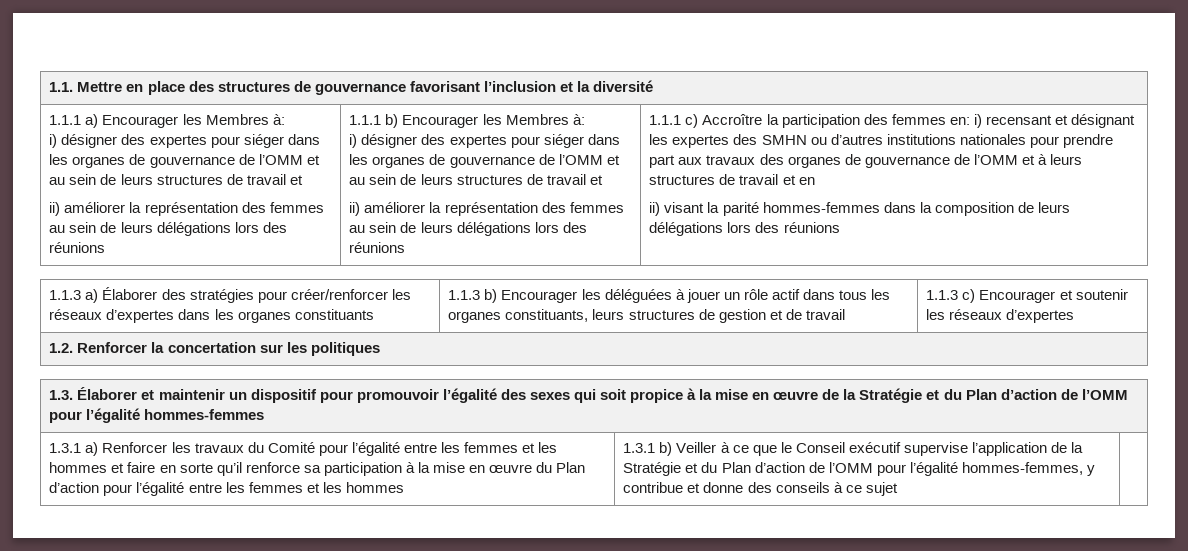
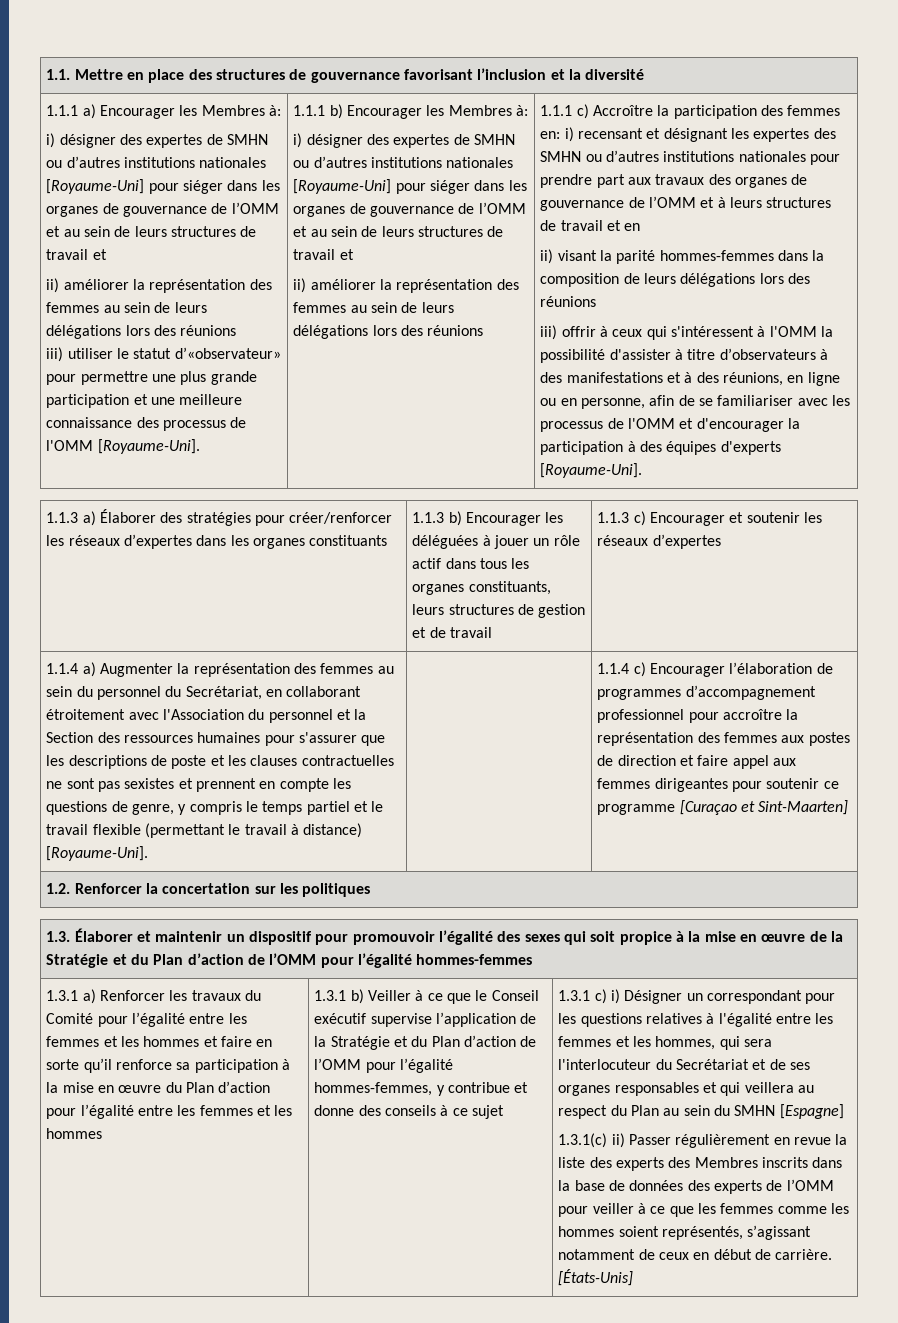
(207, 141) none -> [206,134,269,145] [46,156,267,168] [46,179,145,194] de SMHN ou d’autres institutions nationales [Royaume-Uni]
(106, 247) none -> [46,347,281,362] [46,371,257,385] [46,394,243,408] [46,417,247,431] [46,439,200,454] // iii) utiliser le statut d’«observateur» pour permettre une plus grande participation et une meilleure connaissance des processus de l'OMM [Royaume-Uni].
(507, 141) none -> [453,134,516,145] [293,156,514,168] [293,179,392,194] de SMHN ou d’autres institutions nationales [Royaume-Uni]
(840, 227) none -> [540,325,833,340] [540,348,829,363] [540,372,840,386] [540,395,850,409] [540,418,801,432] [540,441,781,455] [540,463,643,478] // iii) offrir à ceux qui s'intéressent à l'OMM la possibilité d'assister à titre d’observateurs à des manifestations et à des réunions, en ligne ou en personne, afin de se familiariser avec les processus de l'OMM et d'encourager la participation à des équipes d'experts [Royaume-Uni].
(1075, 316) none -> [46,662,394,677] [46,686,362,700] [46,709,367,723] [46,732,386,746] [46,755,394,769] [46,778,351,792] [46,801,384,815] [46,823,363,838] [46,846,149,861] [597,662,833,677] [597,685,816,700] [597,709,799,723] [597,732,850,746] [597,755,797,769] [597,778,839,792] [597,800,849,815] // 1.1.4 a) Augmenter la représentation des femmes au sein du personnel du Secrétariat, en collaborant étroitement avec l'Association du personnel et la Section des ressources humaines pour s'assurer que les descriptions de poste et les clauses contractuelles ne sont pas sexistes et prennent en compte les questions de genre, y compris le temps partiel et le travail flexible (permettant le travail à distance) [Royaume-Uni]. | | 1.1.4 c) Encourager l’élaboration de programmes d’accompagnement professionnel pour accroître la représentation des femmes aux postes de direction et faire appel aux femmes dirigeantes pour soutenir ce programme [Curaçao et Sint-Maarten]
(898, 489) none -> [558,989,836,1004] [558,1013,834,1027] [558,1036,773,1050] [558,1059,811,1070] [558,1082,815,1096] [558,1104,844,1119] [558,1133,848,1148] [558,1157,843,1171] [558,1179,834,1194] [558,1203,849,1217] [558,1225,812,1240] [558,1249,833,1260] [558,1269,634,1286] 1.3.1 c) i) Désigner un correspondant pour les questions relatives à l'égalité entre les femmes et les hommes, qui sera l'interlocuteur du Secrétariat et de ses organes responsables et qui veillera au respect du Plan au sein du SMHN [Espagne] // 1.3.1(c) ii) Passer régulièrement en revue la liste des experts des Membres inscrits dans la base de données des experts de l’OMM pour veiller à ce que les femmes comme les hommes soient représentés, s’agissant notamment de ceux en début de carrière. [États-Unis]

